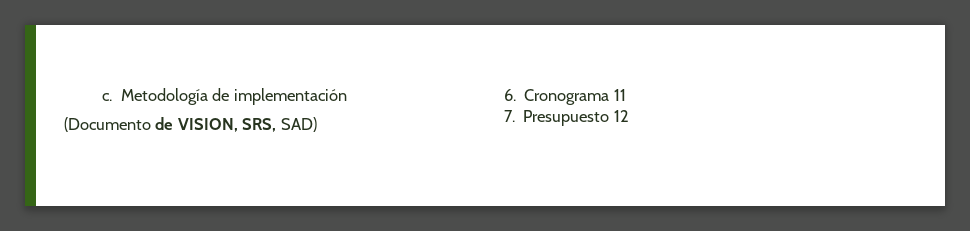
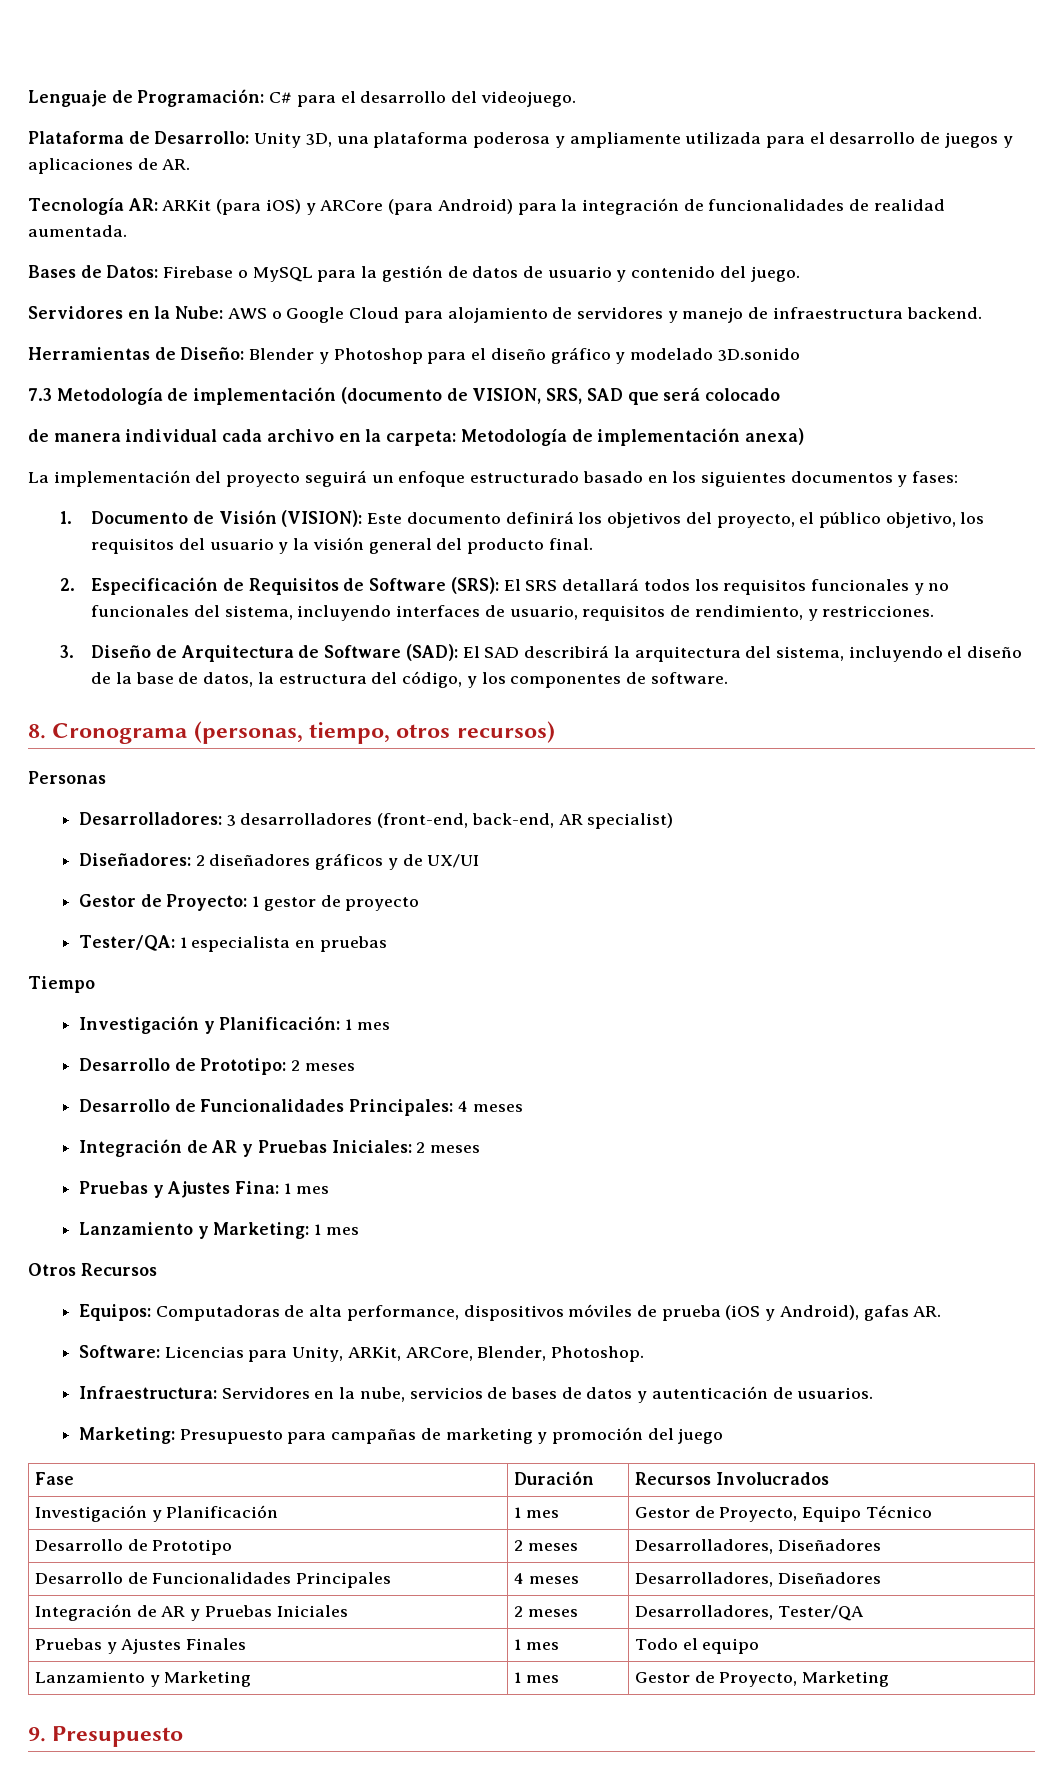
[101,88,347,105] [64,117,151,132] c. Metodología de implementación // (Documento -> [28,89,576,107] [28,131,1013,148] [28,158,191,174] [28,198,945,215] [28,225,127,237] [28,265,800,282] [28,306,982,323] [28,347,800,364] [28,387,442,405] Lenguaje de Programación: C# para el desarrollo del videojuego. // Plataforma de Desarrollo: Unity 3D, una plataforma poderosa y ampliamente utilizada para el desarrollo de juegos y aplicaciones de AR. // Tecnología AR: ARKit (para iOS) y ARCore (para Android) para la integración de funcionalidades de realidad aumentada. // Bases de Datos: Firebase o MySQL para la gestión de datos de usuario y contenido del juego. // Servidores en la Nube: AWS o Google Cloud para alojamiento de servidores y manejo de infraestructura backend. // Herramientas de Diseño: Blender y Photoshop para el diseño gráfico y modelado 3D.sonido // 7.3 Metodología de implementación (documento
[280,117,317,132] [504,89,626,105] [504,110,629,126] SAD) // 6. Cronograma 11 // 7. Presupuesto 12 -> [586,387,780,405] [28,428,804,446] [28,470,959,487] [59,510,985,528] [91,537,593,554] [59,577,950,595] [91,605,935,621] [59,644,1023,662] [91,671,728,688] [28,721,555,744] [28,771,106,784] [78,812,674,829] [78,853,480,870] [78,894,420,911] [78,935,387,952] [28,976,95,993] [78,1016,390,1034] [78,1058,355,1075] [78,1099,523,1116] [78,1139,480,1157] [78,1181,329,1198] [78,1222,359,1239] [28,1263,157,1276] [78,1304,942,1321] [78,1345,644,1362] [78,1386,874,1403] [78,1427,724,1444] [35,1472,75,1485] [514,1471,595,1485] [635,1472,829,1485] [35,1505,279,1522] [514,1507,559,1518] [635,1505,932,1522] [35,1539,233,1555] [514,1540,578,1551] [635,1539,881,1554] [35,1572,392,1588] [514,1573,579,1584] [635,1572,881,1587] [35,1604,348,1621] [514,1606,578,1617] [635,1605,864,1621] [35,1638,247,1654] [514,1639,559,1650] [635,1638,760,1654] [35,1671,252,1687] [514,1672,559,1683] [635,1671,890,1687] [28,1726,184,1747] SAD que será colocado // de manera individual cada archivo en la carpeta: Metodología de implementación anexa) // La implementación del proyecto seguirá un enfoque estructurado basado en los siguientes documentos y fases: // 1. Documento de Visión (VISION): Este documento definirá los objetivos del proyecto, el público objetivo, los requisitos del usuario y la visión general del producto final. // 2. Especificación de Requisitos de Software (SRS): El SRS detallará todos los requisitos funcionales y no funcionales del sistema, incluyendo interfaces de usuario, requisitos de rendimiento, y restricciones. // 3. Diseño de Arquitectura de Software (SAD): El SAD describirá la arquitectura del sistema, incluyendo el diseño de la base de datos, la estructura del código, y los componentes de software. // 8. Cronograma (personas, tiempo, otros recursos) // Personas // Desarrolladores: 3 desarrolladores (front-end, back-end, AR specialist) // Diseñadores: 2 diseñadores gráficos y de UX/UI // Gestor de Proyecto: 1 gestor de proyecto // Tester/QA: 1 especialista en pruebas // Tiempo // Investigación y Planificación: 1 mes // Desarrollo de Prototipo: 2 meses // Desarrollo de Funcionalidades Principales: 4 meses // Integración de AR y Pruebas Iniciales: 2 meses // Pruebas y Ajustes Fina: 1 mes // Lanzamiento y Marketing: 1 mes // Otros Recursos // Equipos: Computadoras de alta performance, dispositivos móviles de prueba (iOS y Android), gafas AR. // Software: Licencias para Unity, ARKit, ARCore, Blender, Photoshop. // Infraestructura: Servidores en la nube, servicios de bases de datos y autenticación de usuarios. // Marketing: Presupuesto para campañas de marketing y promoción del juego // Fase | Duración | Recursos Involucrados // Investigación y Planificación | 1 mes | Gestor de Proyecto, Equipo Técnico // Desarrollo de Prototipo | 2 meses | Desarrolladores, Diseñadores // Desarrollo de Funcionalidades Principales | 4 meses | Desarrolladores, Diseñadores // Integración de AR y Pruebas Iniciales | 2 meses | Desarrolladores, Tester/QA // Pruebas y Ajustes Finales | 1 mes | Todo el equipo // Lanzamiento y Marketing | 1 mes | Gestor de Proyecto, Marketing // 9. Presupuesto

